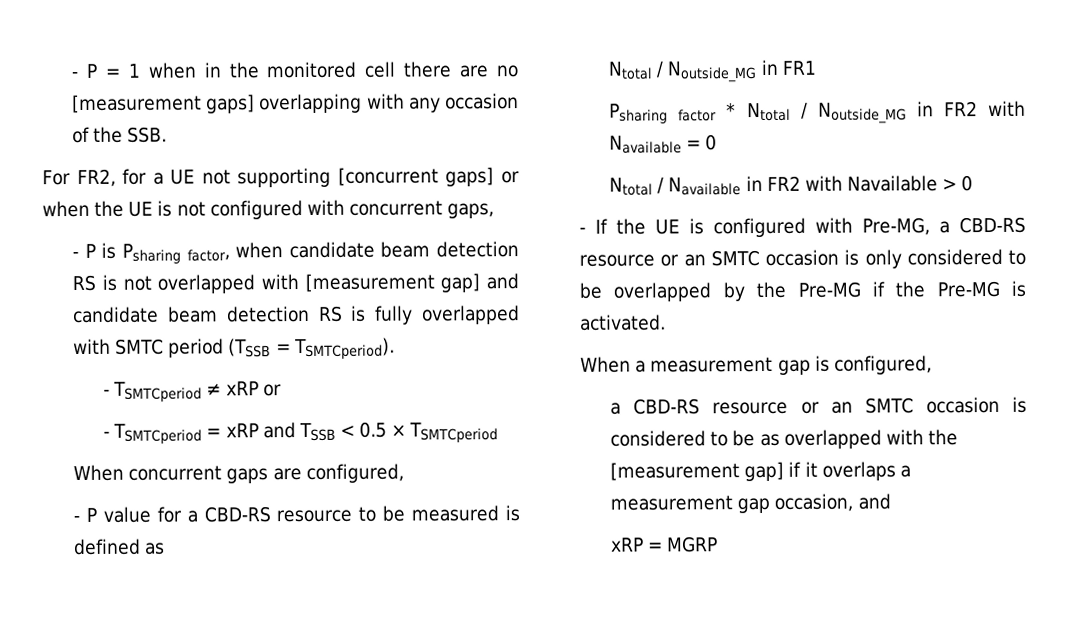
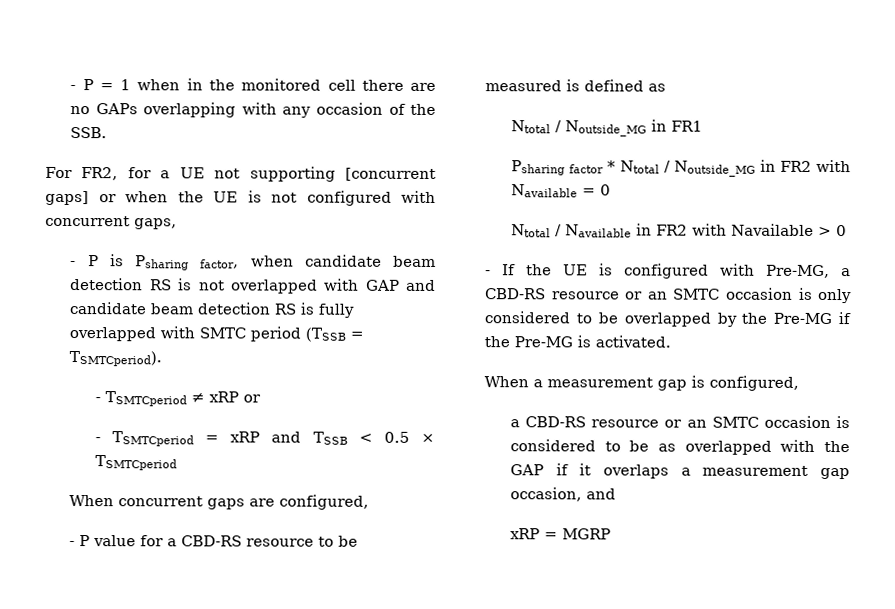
[72,94,256,114] [measurement gaps] -> [95,103,138,115] GAPs
[304,273,481,293] [measurement gap] -> [365,279,400,291] GAP
[610,461,785,482] [measurement gap] -> [509,464,544,476] GAP

